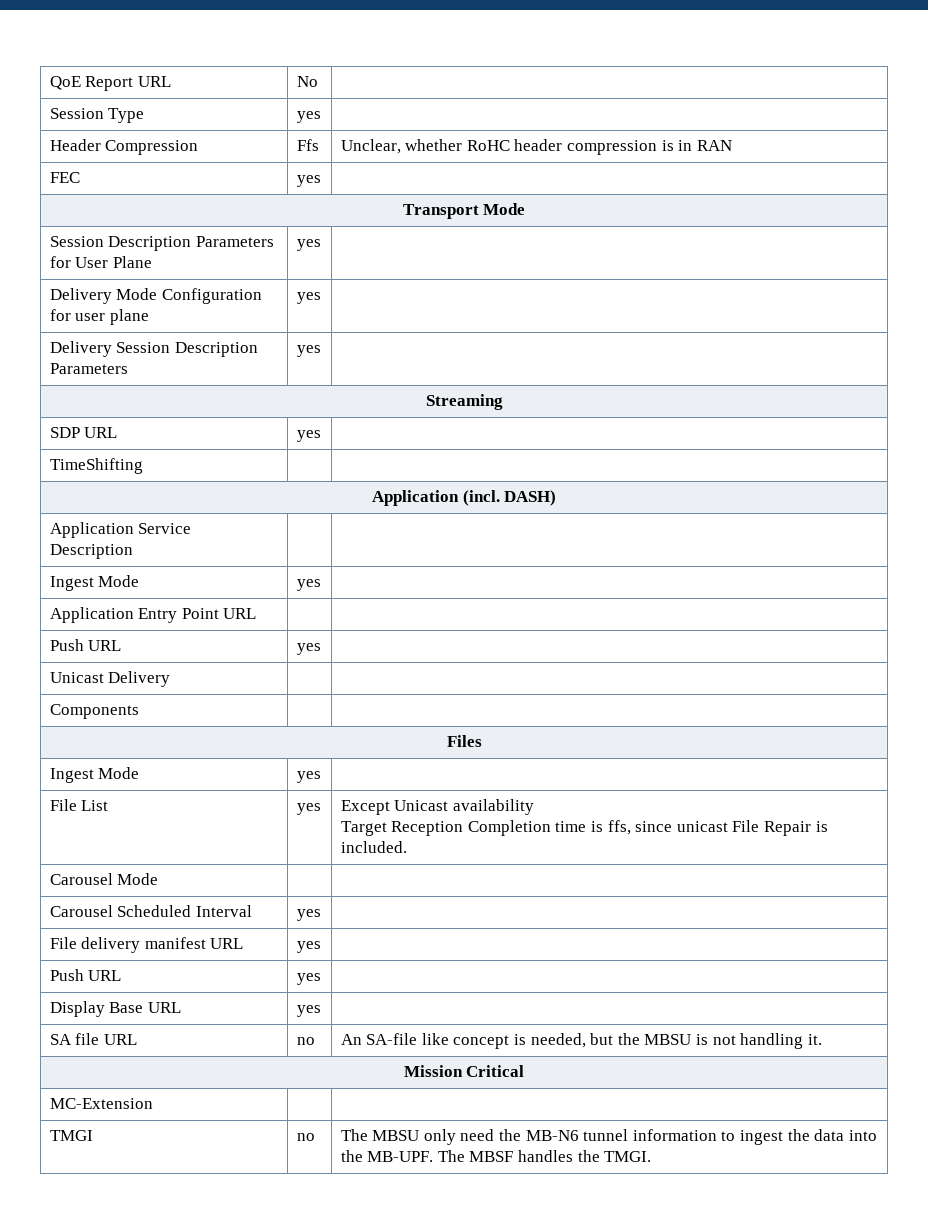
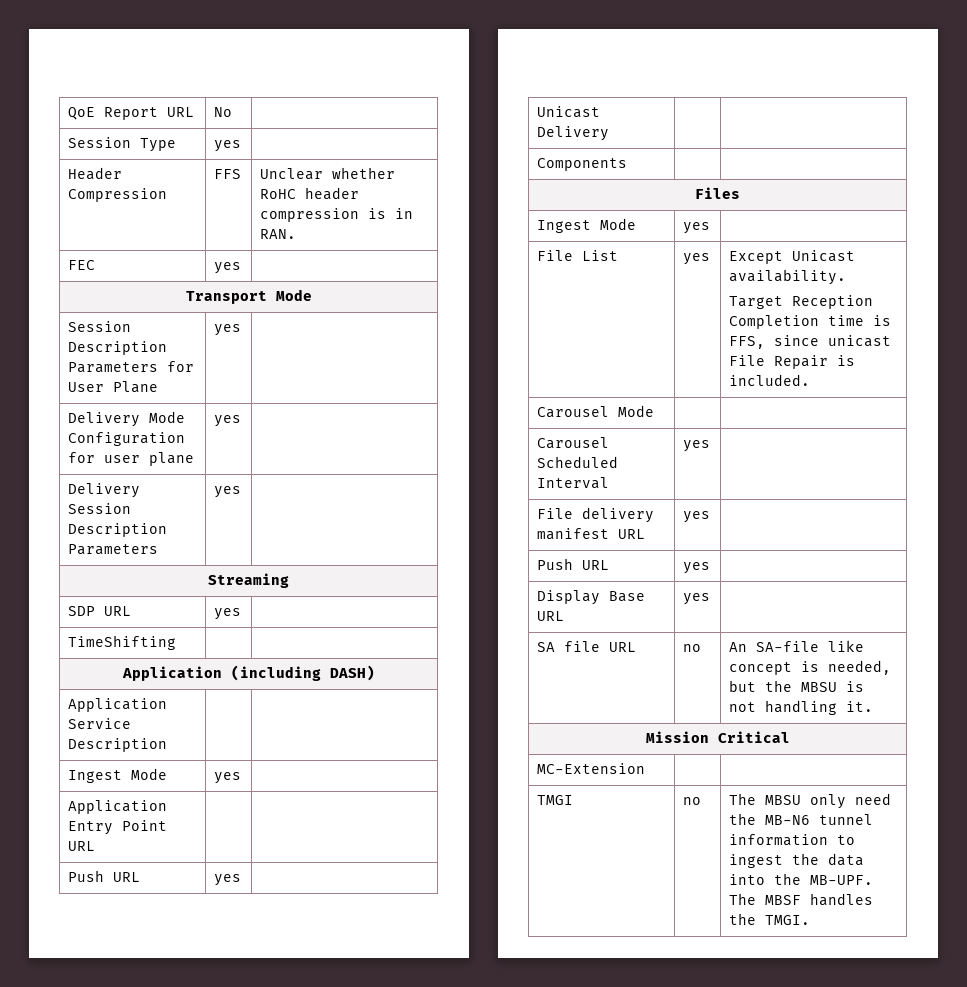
[296,139,319,151] [340,139,401,154] Ffs | Unclear, -> [214,169,242,179] [260,168,324,180] FFS | Unclear
[696,140,732,151] RAN -> [260,229,297,239] RAN.
[462,490,500,506] (incl. -> [230,665,321,681] (including
[452,799,534,815] availability -> [729,269,847,285] availability.
[607,820,631,835] ffs, -> [729,336,766,349] FFS,

